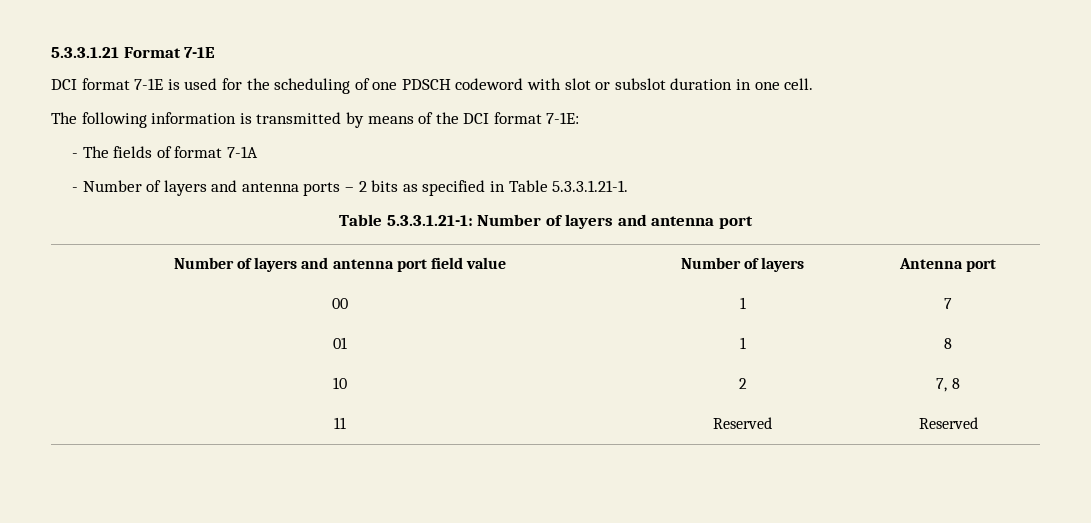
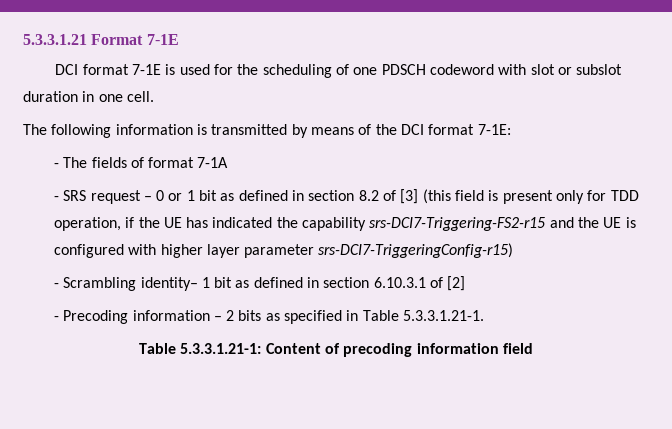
[82,180,341,196] Number of layers and antenna ports -> [63,189,639,204] [53,217,636,231] [53,243,514,258] [53,276,466,291] [53,310,210,324] SRS request – 0 or 1 bit as defined in section 8.2 of [3] (this field is present only for TDD operation, if the UE has indicated the capability srs-DCI7-Triggering-FS2-r15 and the UE is configured with higher layer parameter srs-DCI7-TriggeringConfig-r15) // - Scrambling identity– 1 bit as defined in section 6.10.3.1 of [2] // - Precoding information
[477,214,754,229] [173,257,507,272] [680,257,805,272] [898,258,997,272] [332,298,348,309] [739,297,746,309] [944,298,952,309] [333,337,347,349] [739,337,746,349] [944,338,952,349] [333,377,347,389] [738,378,747,389] [936,378,960,392] [334,417,346,429] [713,417,772,429] [918,417,978,429] Number of layers and antenna port // Number of layers and antenna port field value | Number of layers | Antenna port // 00 | 1 | 7 // 01 | 1 | 8 // 10 | 2 | 7, 8 // 11 | Reserved | Reserved -> [265,343,533,357] Content of precoding information field

